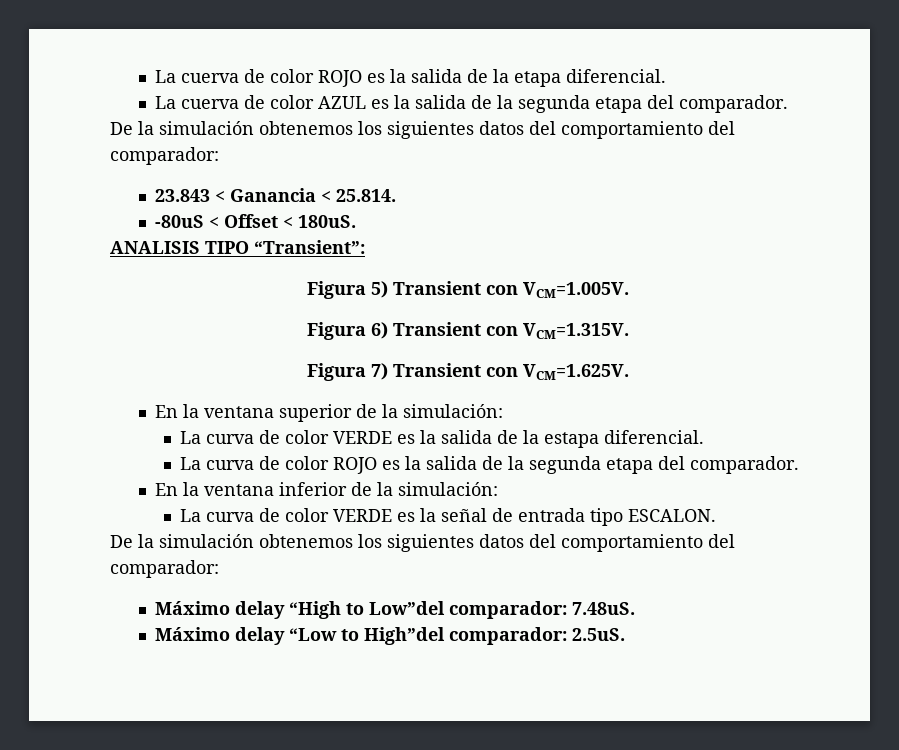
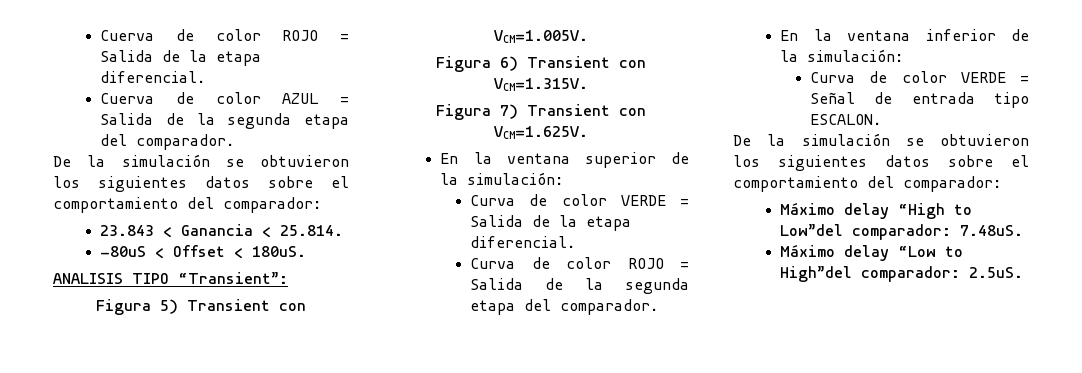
[154,69,666,87] [154,96,239,109] La cuerva de color ROJO es la salida de la etapa diferencial. // La cuerva -> [100,29,349,41] [100,50,262,66] [100,71,206,83] [100,93,155,104] Cuerva de color ROJO = Salida de la etapa diferencial. // Cuerva
[370,95,466,109] es la salida -> [340,97,349,104] [100,113,154,125] = Salida
[259,121,556,139] obtenemos los siguientes datos del -> [225,155,349,167] [53,176,349,192] se obtuvieron los siguientes datos sobre el
[179,430,704,448] [179,456,477,474] La curva de color VERDE es la salida de la estapa diferencial. // La curva de color ROJO es la salida -> [470,194,689,206] [470,215,632,231] [470,236,576,248] [470,257,689,269] [470,278,524,290] Curva de color VERDE = Salida de la etapa diferencial. // Curva de color ROJO = Salida
[179,508,487,522] La curva de color VERDE es la señal -> [810,71,1029,83] [810,92,856,104] Curva de color VERDE = Señal
[259,534,556,552] obtenemos los siguientes datos del -> [905,134,1029,146] [733,155,1029,171] se obtuvieron los siguientes datos sobre el

